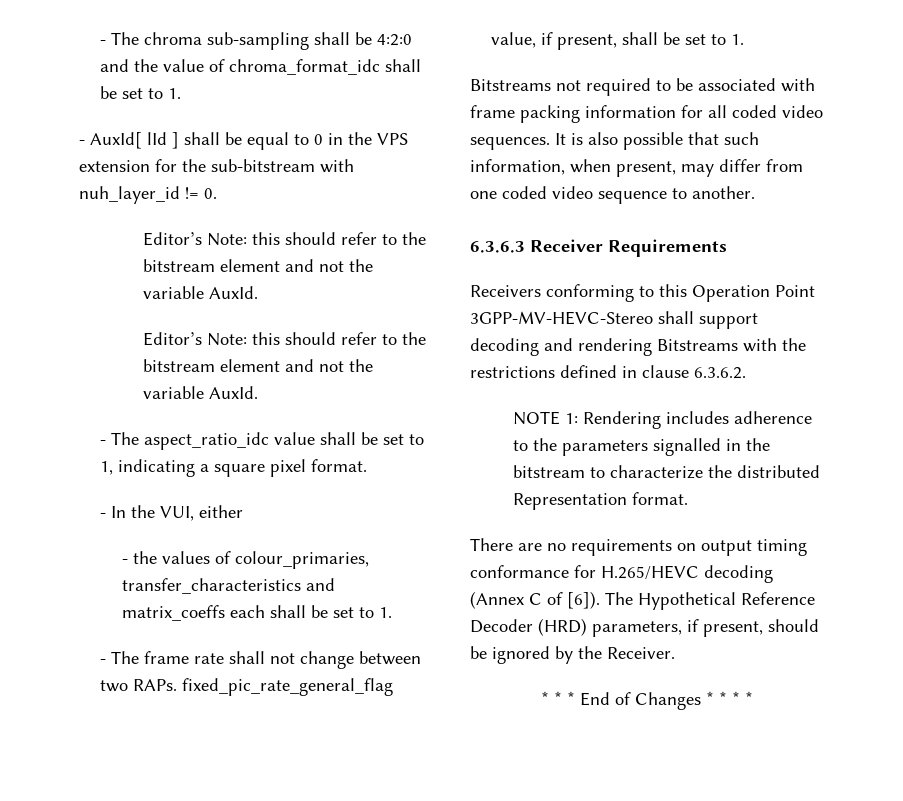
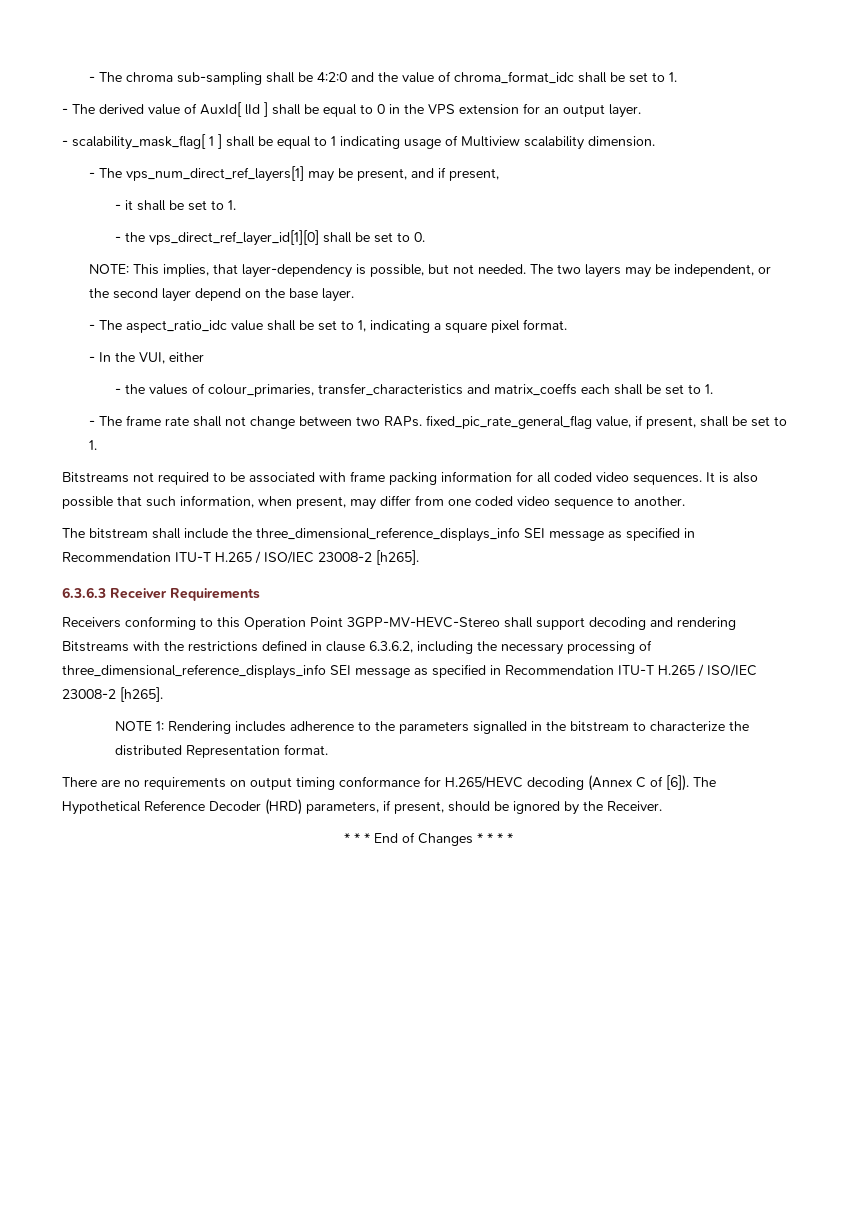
(85, 142) none -> [72,103,197,115] The derived value of
[182,159,354,173] [79,186,217,204] [143,232,427,246] [143,259,374,272] [143,286,259,299] [143,332,427,346] [143,359,374,372] [143,386,259,399] the sub-bitstream with nuh_layer_id != 0. // Editor’s Note: this should refer to the bitstream element and not the variable AuxId. // Editor’s Note: this should refer to the bitstream element and not the variable AuxId. -> [544,104,641,118] [62,134,655,150] [88,166,499,182] [115,200,237,211] [115,230,426,246] [88,264,771,278] [88,288,354,302] an output layer. // - scalability_mask_flag[ 1 ] shall be equal to 1 indicating usage of Multiview scalability dimension. // - The vps_num_direct_ref_layers[1] may be present, and if present, // - it shall be set to 1. // - the vps_direct_ref_layer_id[1][0] shall be set to 0. // NOTE: This implies, that layer-dependency is possible, but not needed. The two layers may be independent, or the second layer depend on the base layer.
(755, 192) none -> [62,527,695,542] [62,550,419,565] // The bitstream shall include the three_dimensional_reference_displays_info SEI message as specified in Recommendation ITU-T H.265 / ISO/IEC 23008-2 [h265].
[694,367,746,379] 6.3.6.2. -> [369,640,652,655] [62,664,757,679] [62,687,163,702] 6.3.6.2, including the necessary processing of three_dimensional_reference_displays_info SEI message as specified in Recommendation ITU-T H.265 / ISO/IEC 23008-2 [h265].

